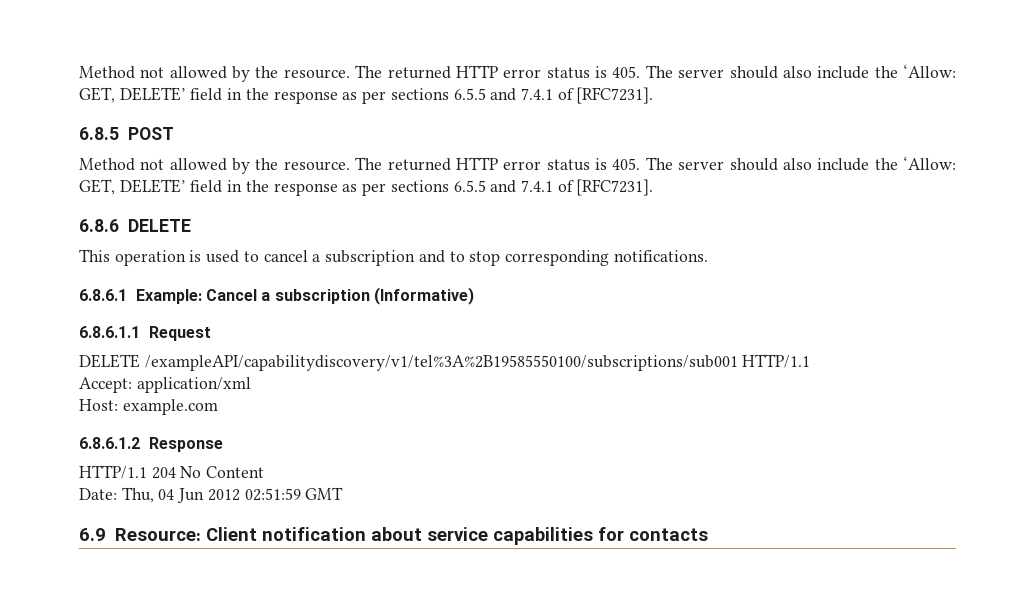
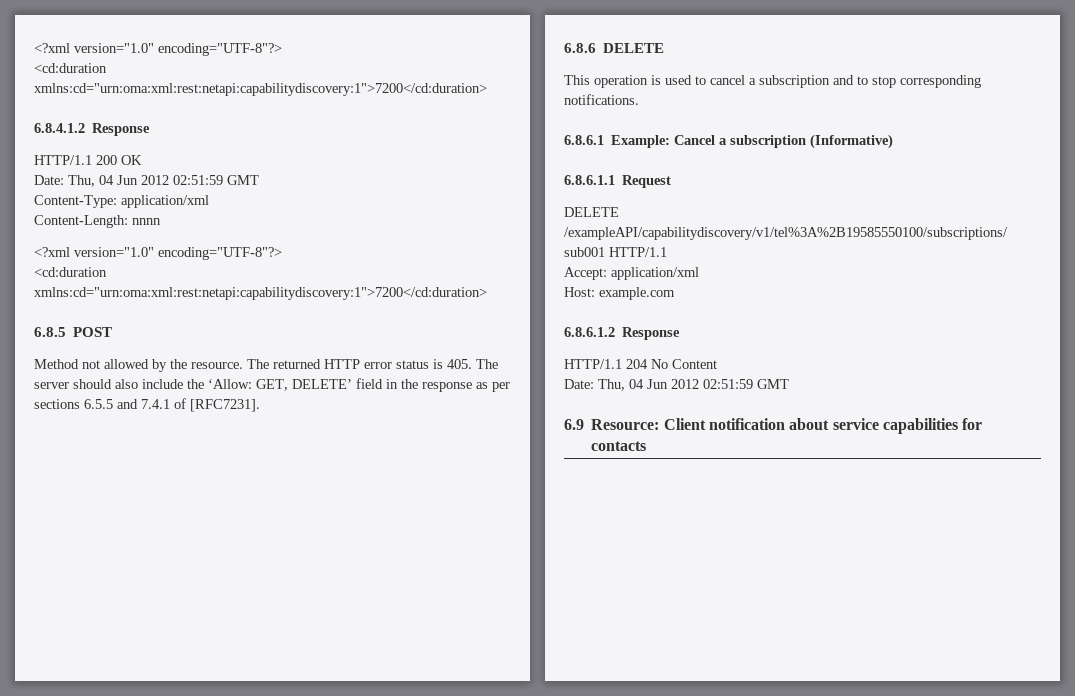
[79,64,956,82] [79,87,654,104] Method not allowed by the resource. The returned HTTP error status is 405. The server should also include the ‘Allow: GET, DELETE’ field in the response as per sections 6.5.5 and 7.4.1 of [RFC7231]. -> [34,43,282,56] [34,63,107,73] [34,83,487,96] [34,123,151,136] [34,155,142,165] [34,175,259,187] [34,195,209,208] [34,215,161,228] [34,247,282,260] [34,267,107,277] [34,287,487,300] <?xml version="1.0" encoding="UTF-8"?> // <cd:duration xmlns:cd="urn:oma:xml:rest:netapi:capabilitydiscovery:1">7200</cd:duration> // 6.8.4.1.2 Response // HTTP/1.1 200 OK // Date: Thu, 04 Jun 2012 02:51:59 GMT // Content-Type: application/xml // Content-Length: nnnn // <?xml version="1.0" encoding="UTF-8"?> // <cd:duration xmlns:cd="urn:oma:xml:rest:netapi:capabilitydiscovery:1">7200</cd:duration>

